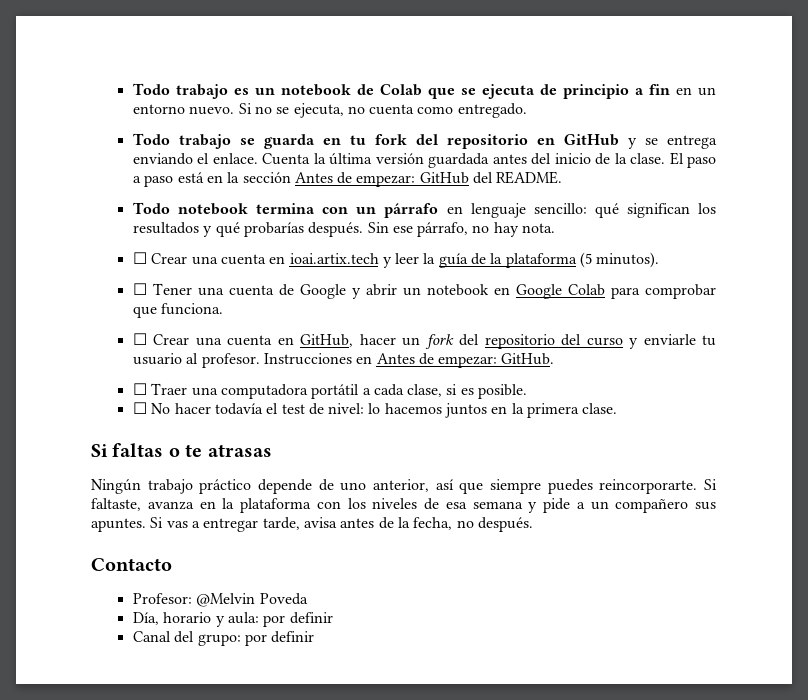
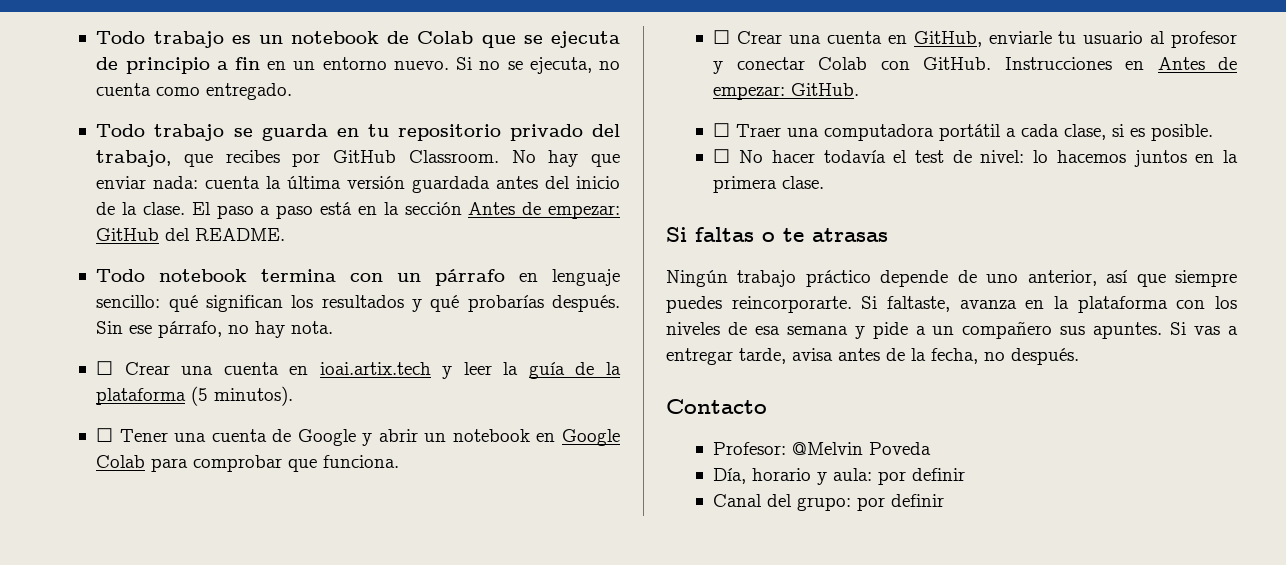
[374,134,717,149] [132,153,311,165] fork del repositorio en GitHub y se entrega enviando el enlace. Cuenta -> [397,124,620,141] [96,150,620,167] [96,176,261,189] repositorio privado del trabajo, que recibes por GitHub Classroom. No hay que enviar nada: cuenta
[359,334,716,349] [132,353,260,368] hacer un fork del repositorio del curso y enviarle tu usuario al profesor. -> [988,31,1237,48] [713,57,992,74] enviarle tu usuario al profesor y conectar Colab con GitHub.

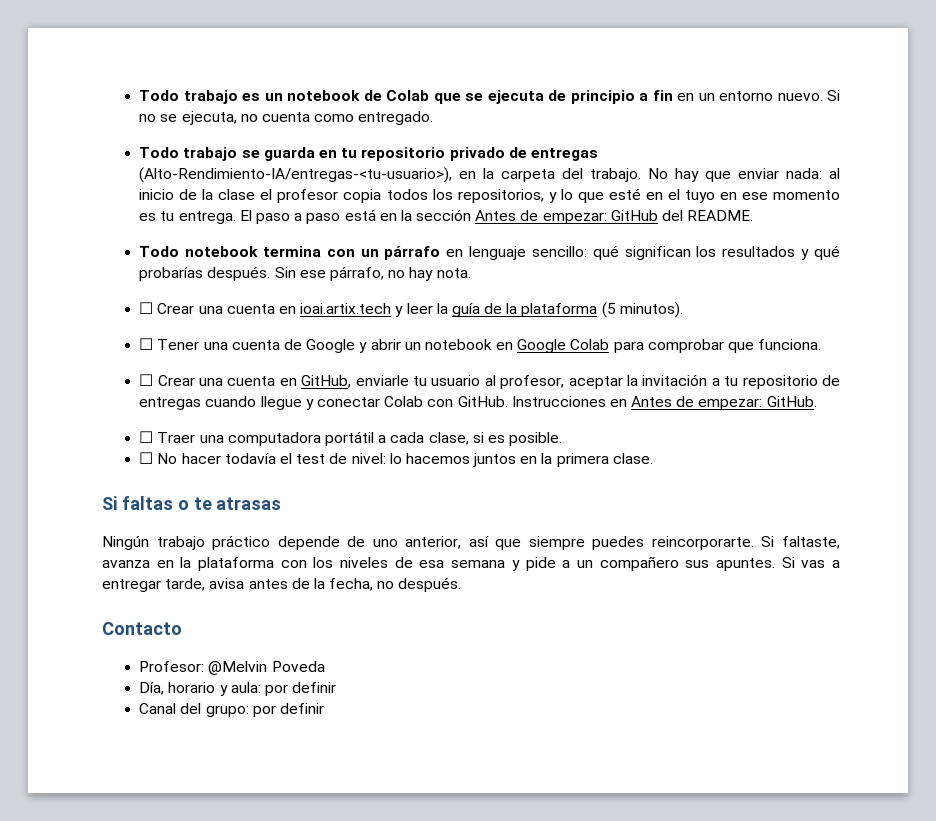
[591,124,620,137] [96,150,499,167] del trabajo, que recibes por GitHub Classroom. -> [508,147,598,161] [139,167,642,183] de entregas (Alto-Rendimiento-IA/entregas-<tu-usuario>), en la carpeta del trabajo.
[205,176,620,193] [96,202,186,215] cuenta la última versión guardada antes del inicio de la clase. -> [828,168,840,179] [139,188,840,203] [139,211,236,224] al inicio de la clase el profesor copia todos los repositorios, y lo que esté en el tuyo en ese momento es tu entrega.
[1171,31,1237,48] profesor -> [500,374,841,389] [139,396,302,410] profesor, aceptar la invitación a tu repositorio de entregas cuando llegue

